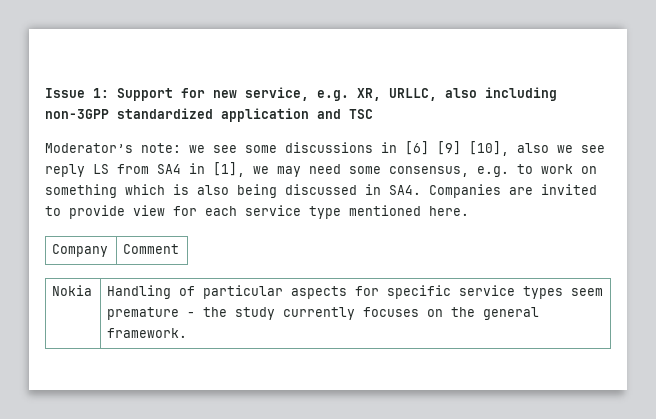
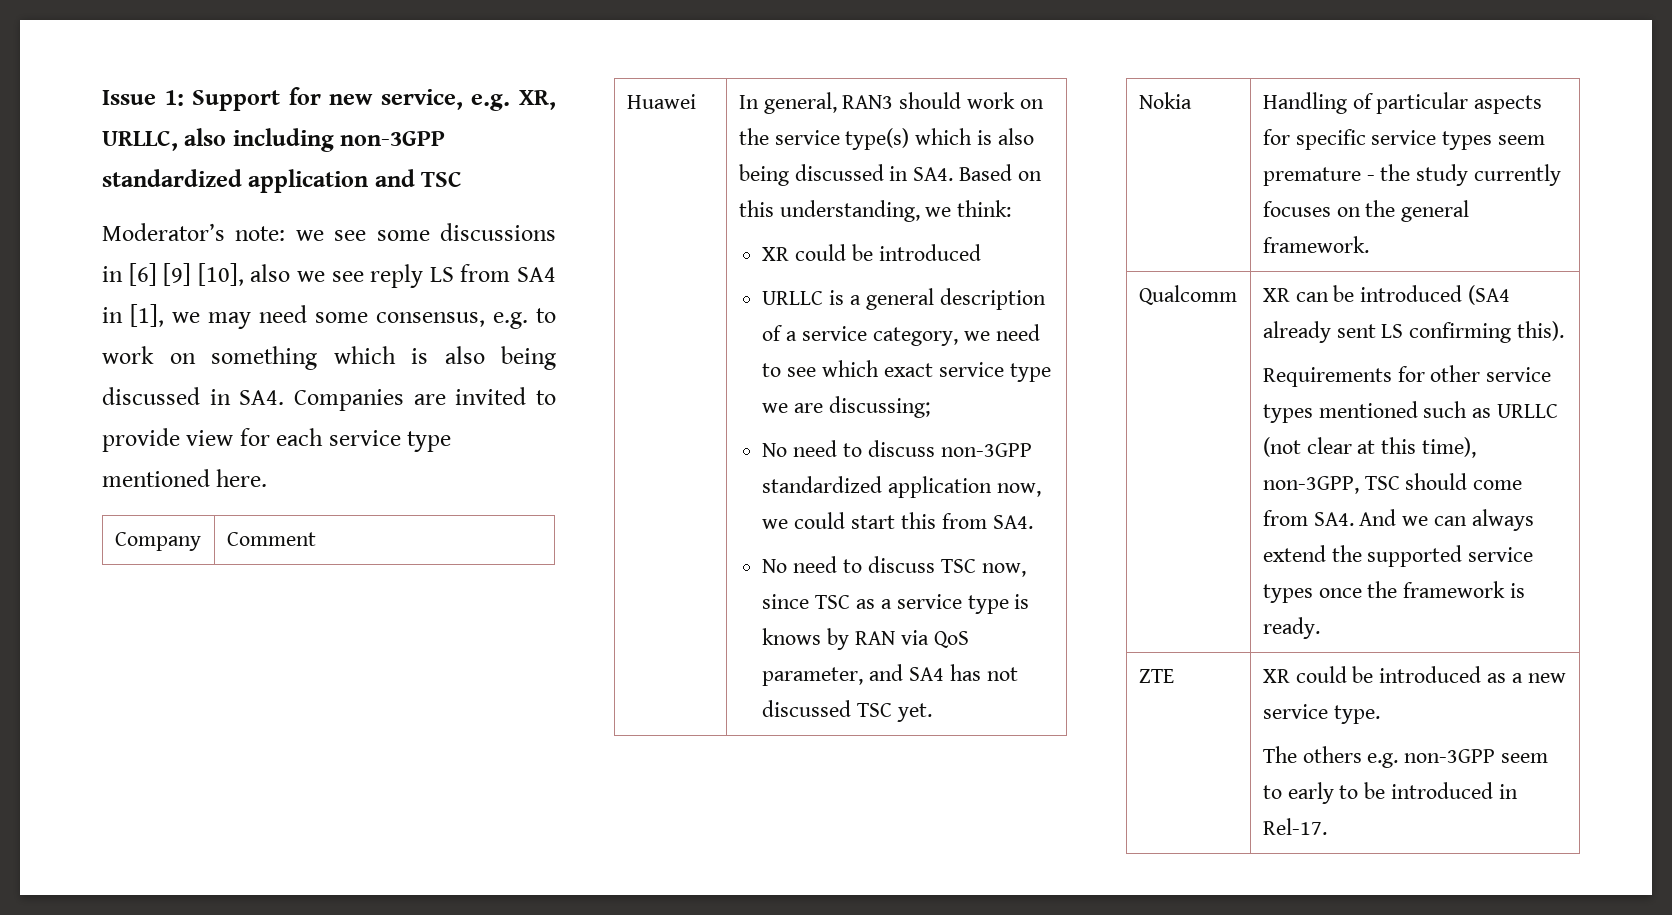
(180, 249) none -> [626,94,696,109] [738,92,1044,114] [738,128,1034,150] [738,164,1042,186] [738,200,1012,222] [762,244,981,261] [762,288,1046,310] [762,324,1040,346] [762,360,1051,382] [762,396,931,418] [762,440,1032,457] [762,476,1042,498] [762,512,1033,529] [762,556,1026,577] [762,594,1030,614] [762,628,969,650] [762,664,1018,686] [762,700,933,722] // Huawei | In general, RAN3 should work on the service type(s) which is also being discussed in SA4. Based on this understanding, we think: // XR could be introduced // URLLC is a general description of a service category, we need to see which exact service type we are discussing; // No need to discuss non-3GPP standardized application now, we could start this from SA4. // No need to discuss TSC now, since TSC as a service type is knows by RAN via QoS parameter, and SA4 has not discussed TSC yet.
(188, 333) none -> [1138,285,1237,305] [1262,285,1511,305] [1262,321,1565,343] [1262,365,1552,387] [1262,401,1559,423] [1262,437,1477,458] [1262,473,1523,494] [1262,509,1534,531] [1262,545,1534,567] [1262,581,1526,603] [1262,617,1320,639] [1138,669,1174,683] [1262,666,1566,683] [1262,704,1380,724] [1262,746,1549,768] [1262,782,1518,804] [1262,818,1327,835] // Qualcomm | XR can be introduced (SA4 already sent LS confirming this). // Requirements for other service types mentioned such as URLLC (not clear at this time), non-3GPP, TSC should come from SA4. And we can always extend the supported service types once the framework is ready. // ZTE | XR could be introduced as a new service type. // The others e.g. non-3GPP seem to early to be introduced in Rel-17.

